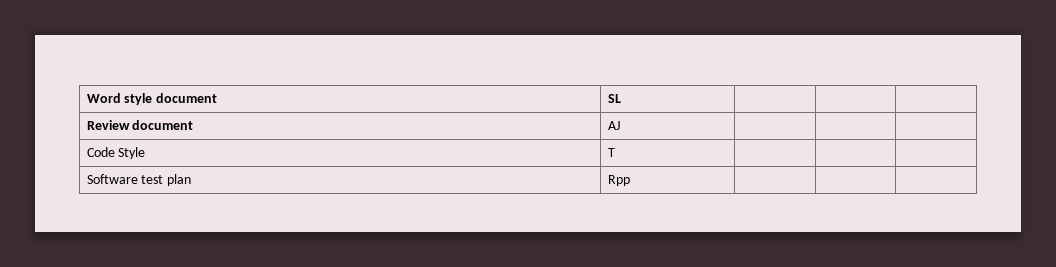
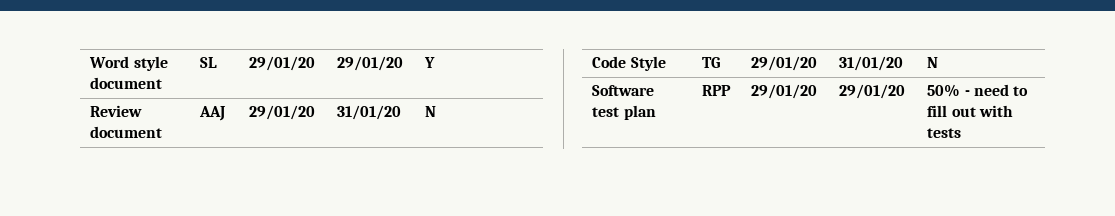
(621, 98) | | -> [249,56,316,71] [337,56,404,71] [424,57,436,68] 29/01/20 | 29/01/20 | Y
[607,121,620,130] [86,147,146,159] [607,148,615,157] [86,174,192,186] [607,175,630,186] AJ | | | // Code Style | T | | | // Software test plan | Rpp | | | -> [199,106,227,121] [249,105,316,120] [337,105,402,120] [425,106,437,117] [592,56,666,71] [702,57,721,68] [751,56,818,71] [839,56,904,71] [927,57,939,68] [592,85,655,96] [592,105,656,120] [702,85,732,96] [751,84,818,99] [839,84,906,99] [927,84,1028,97] [927,105,1013,117] [927,128,962,138] AAJ | 29/01/20 | 31/01/20 | N // Code Style | TG | 29/01/20 | 31/01/20 | N // Software test plan | RPP | 29/01/20 | 29/01/20 | 50% - need to fill out with tests

